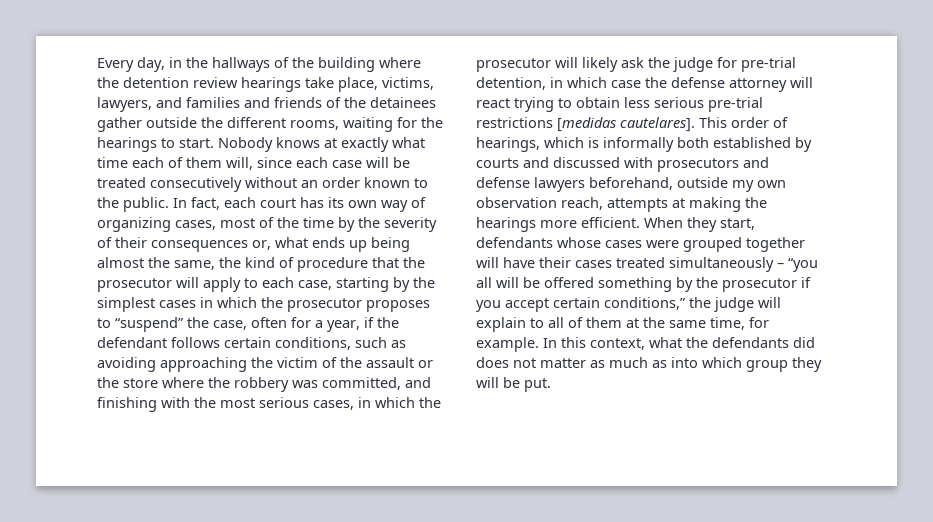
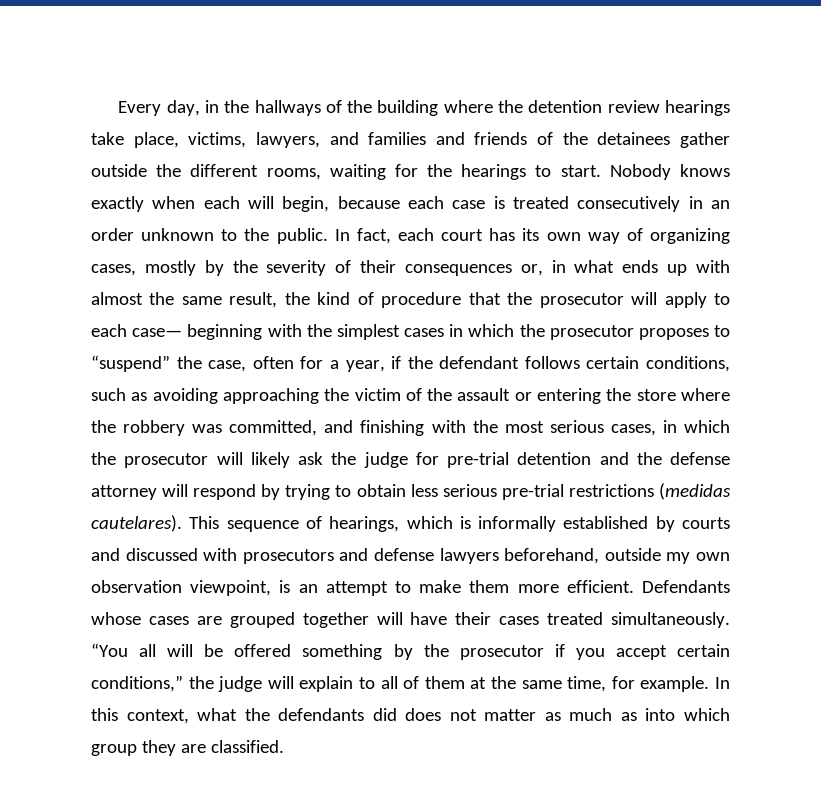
[324,137,425,152] [97,157,410,170] at exactly what time each of them will, since each case will be -> [91,196,505,212] exactly when each will begin, because each case is
[245,177,297,188] without -> [688,196,703,209] in
[364,177,410,188] known -> [141,228,215,241] unknown
[220,217,334,228] most of the time -> [144,260,196,276] mostly
(271, 245) none -> [551,260,566,273] in
[371,237,410,252] being -> [696,260,730,273] with
[174,260,215,270] same, -> [181,292,278,308] same result,
[298,277,410,292] case, starting by -> [132,324,302,340] case— beginning with
(433, 364) none -> [537,388,602,404] entering
[476,77,641,90] detention, in which case -> [517,452,629,465] detention and
[476,98,510,108] react -> [193,484,281,500] respond by
[557,117,769,132] [medidas cautelares]. This order -> [658,483,731,500] [91,515,299,532] (medidas cautelares). This sequence
[677,137,709,148] both -> (557, 524) none
[561,197,767,212] [476,217,755,232] [476,237,553,248] reach, attempts at making the hearings more efficient. When they start, defendants -> [190,580,730,596] viewpoint, is an attempt to make them more efficient. Defendants
[646,240,679,248] were -> [196,616,222,625] are
[669,257,818,272] simultaneously – “you -> [610,612,730,628] [91,643,128,657] simultaneously. “You
[476,377,551,392] will be put. -> [180,740,284,753] are classified.

